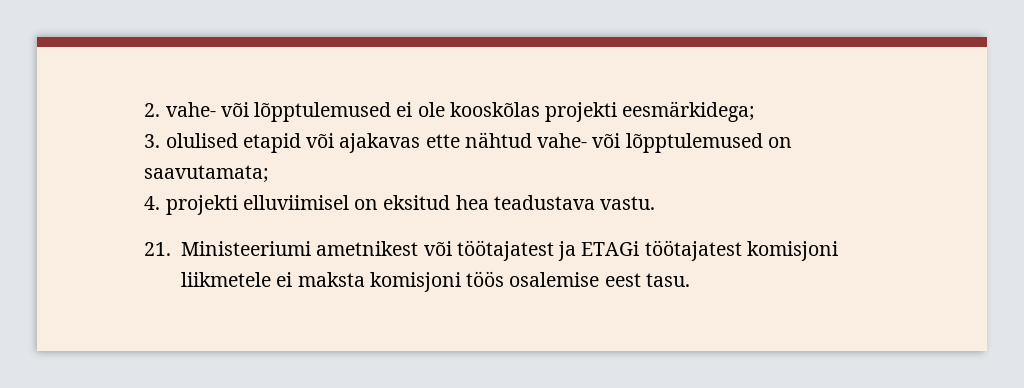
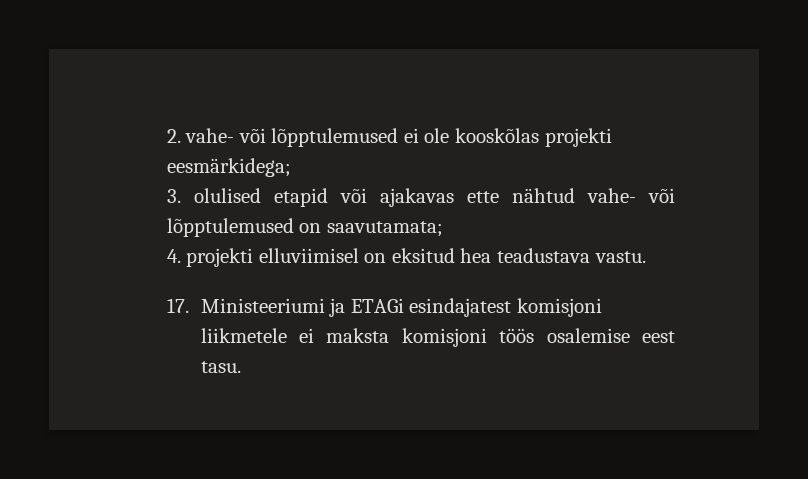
[144,240,554,261] 21. Ministeeriumi ametnikest või töötajatest -> [166,298,325,313] 17. Ministeeriumi
[644,240,742,261] töötajatest -> [409,298,512,317] esindajatest

